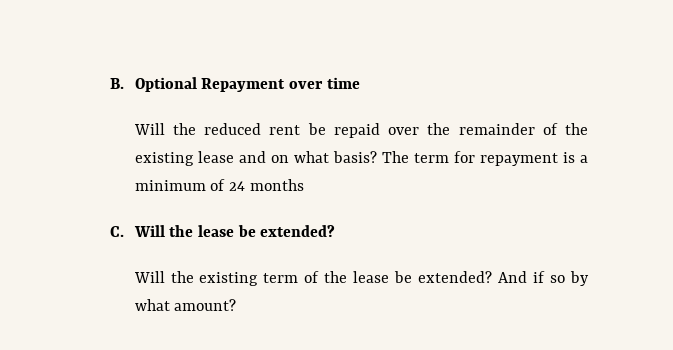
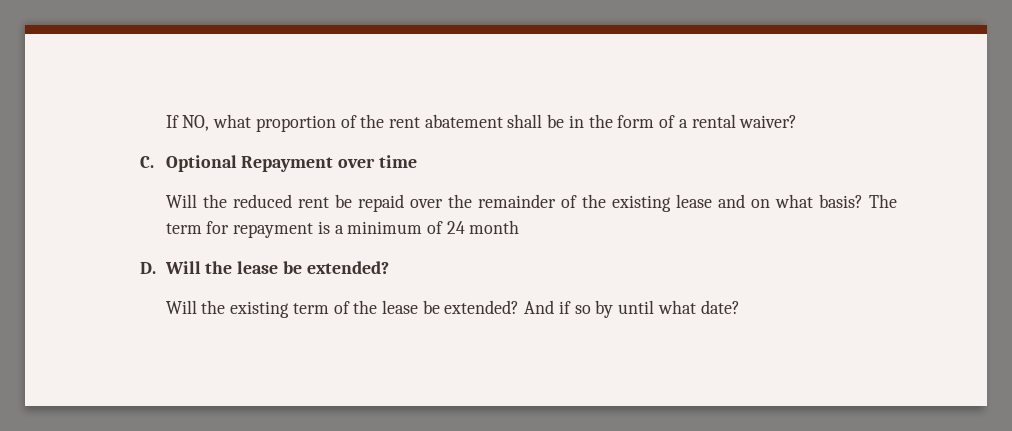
[109,78,124,89] B. -> [165,114,798,132] [140,156,155,168] If NO, what proportion of the rent abatement shall be in the form of a rental waiver? // C.
[249,179,304,191] [109,226,124,237] months // C. -> [469,220,520,234] [140,262,157,274] month // D.
[134,299,237,311] what amount? -> [618,300,740,314] until what date?

